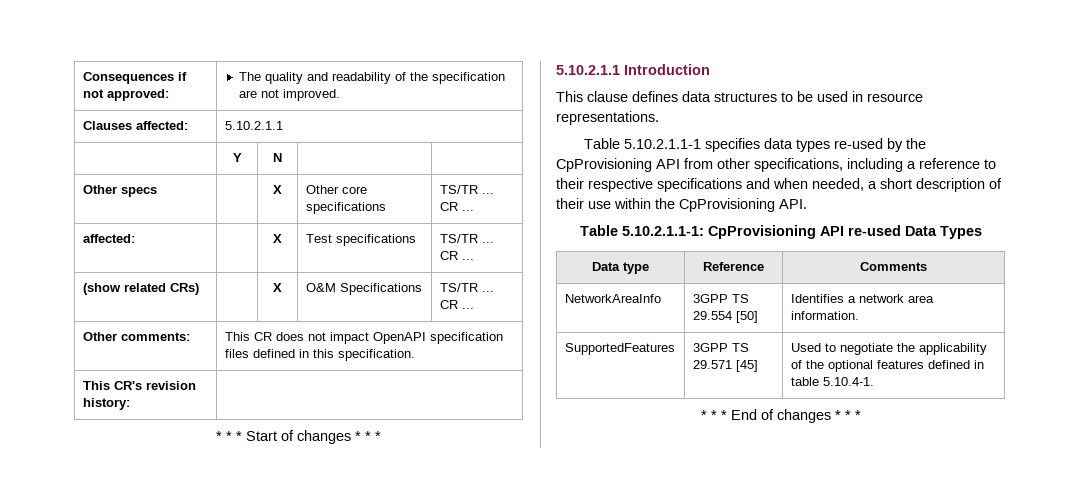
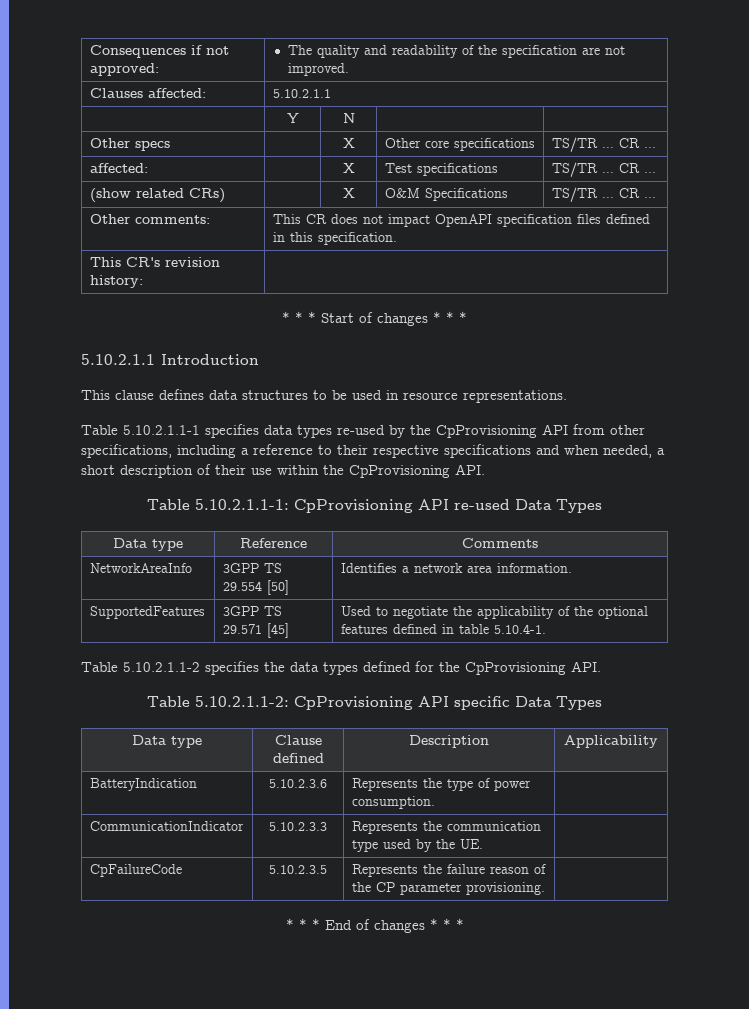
(874, 381) none -> [81,661,601,675] [147,696,602,710] [132,735,202,748] [274,735,322,745] [272,753,324,763] [409,735,490,748] [564,735,658,748] [89,778,197,791] [269,779,327,788] [351,778,531,791] [351,796,435,809] [89,821,244,831] [269,822,327,831] [351,821,541,834] [351,839,483,852] [89,864,182,877] [269,865,327,874] [351,864,546,877] [351,882,545,895] // Table 5.10.2.1.1-2 specifies the data types defined for the CpProvisioning API. // Table 5.10.2.1.1-2: CpProvisioning API specific Data Types // Data type | Clause defined | Description | Applicability // BatteryIndication | 5.10.2.3.6 | Represents the type of power consumption. | // CommunicationIndicator | 5.10.2.3.3 | Represents the communication type used by the UE. | // CpFailureCode | 5.10.2.3.5 | Represents the failure reason of the CP parameter provisioning. |

